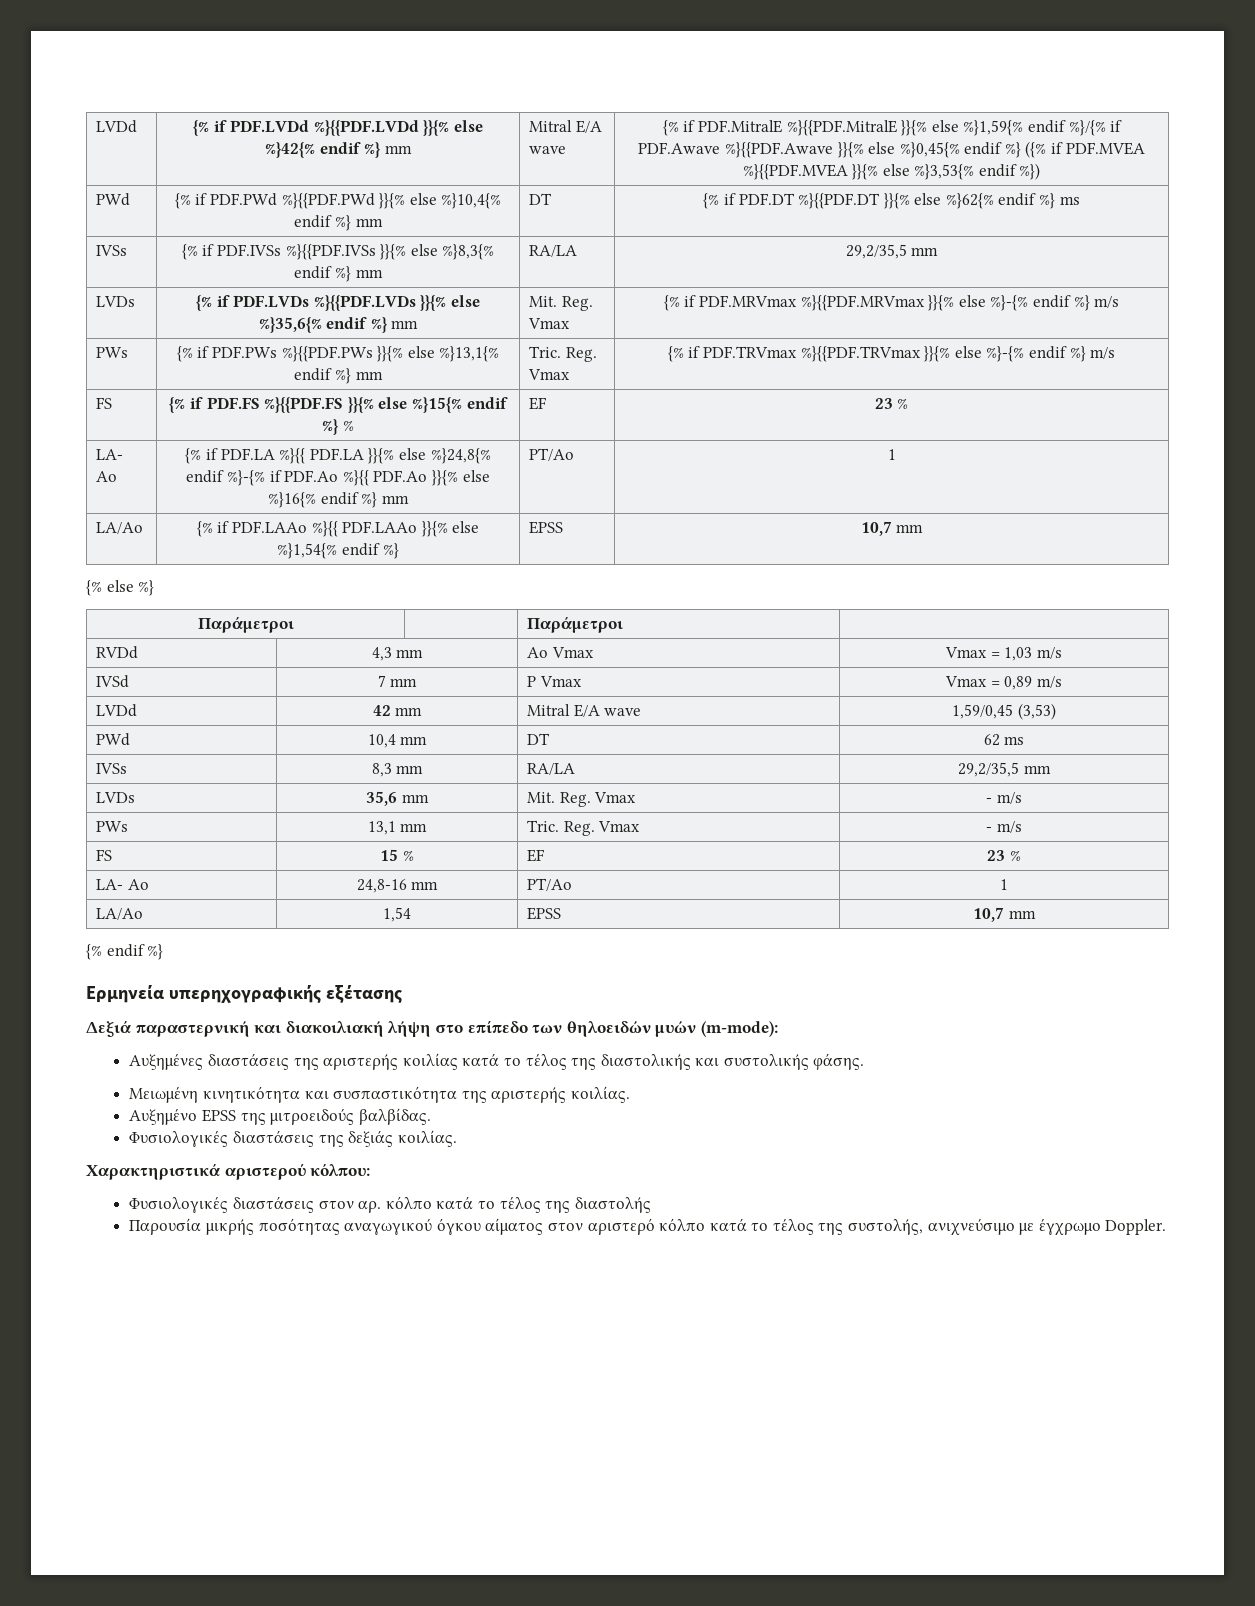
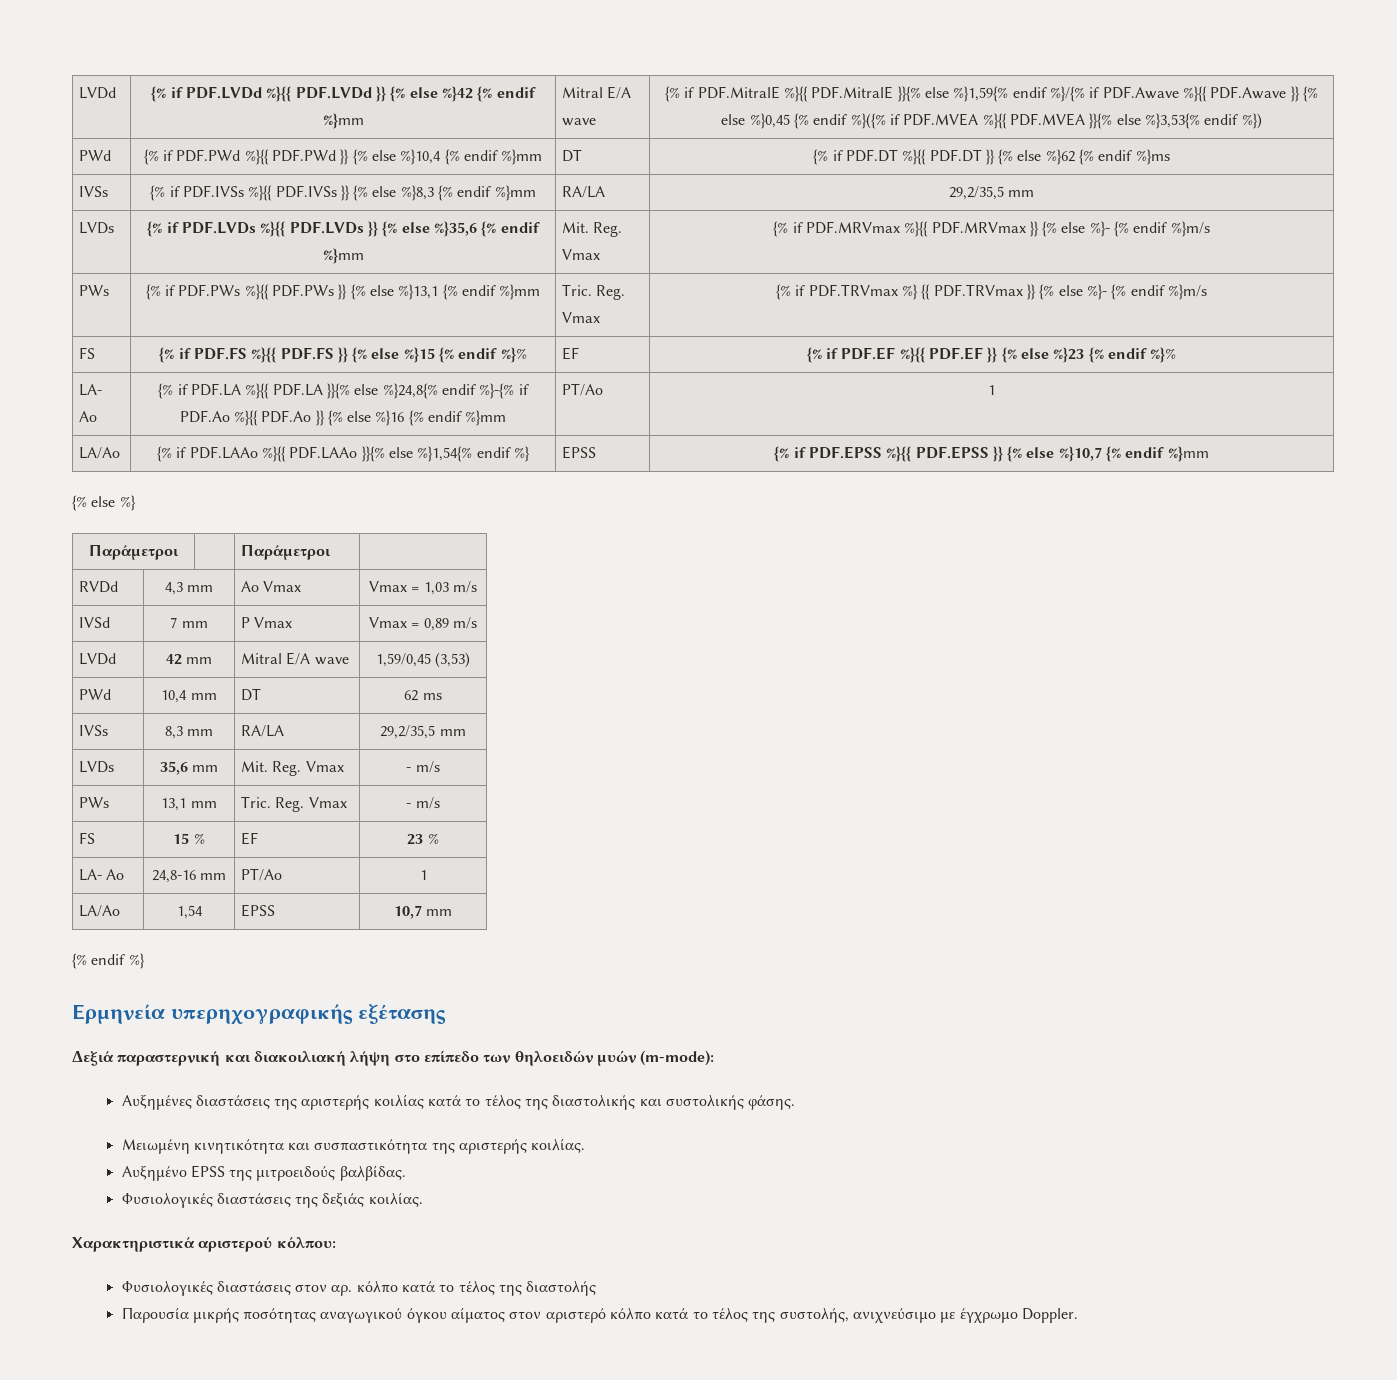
[313,120,483,136] [265,142,412,158] %}{{PDF.LVDd }}{% else %}42{% endif %} mm -> [266,86,536,102] [322,113,364,129] %}{{ PDF.LVDd }} {% else %}42 {% endif %}mm
[786,120,897,136] %}{{PDF.MitralE -> [784,86,894,102] %}{{ PDF.MitralE
[724,141,1145,158] [742,164,848,180] %}{{PDF.Awave }}{% else %}0,45{% endif %} ({% if PDF.MVEA %}{{PDF.MVEA -> [1182,86,1318,102] [721,113,1085,129] %}{{ PDF.Awave }} {% else %}0,45 {% endif %}({% if PDF.MVEA %}{{ PDF.MVEA
[281,193,502,209] [294,215,383,231] [529,193,553,205] [703,193,1080,209] [96,245,128,256] [181,244,495,260] [294,266,383,282] %}{{PDF.PWd }}{% else %}10,4{% endif %} mm | DT | {% if PDF.DT %}{{PDF.DT }}{% else %}62{% endif %} ms // IVSs | {% if PDF.IVSs %}{{PDF.IVSs }}{% else %}8,3{% endif %} mm -> [244,149,543,165] [562,149,583,162] [813,149,1170,165] [79,186,109,197] [150,185,536,201] %}{{ PDF.PWd }} {% else %}10,4 {% endif %}mm | DT | {% if PDF.DT %}{{ PDF.DT }} {% else %}62 {% endif %}ms // IVSs | {% if PDF.IVSs %}{{ PDF.IVSs }} {% else %}8,3 {% endif %}mm
[313,295,480,311] [258,317,419,333] %}{{PDF.LVDs }}{% else %}35,6{% endif %} mm -> [260,221,540,237] [322,248,364,264] %}{{ PDF.LVDs }} {% else %}35,6 {% endif %}mm
[800,295,1120,311] [96,347,129,358] [176,346,500,362] [294,368,383,384] %}{{PDF.MRVmax }}{% else %}-{% endif %} m/s // PWs | {% if PDF.PWs %}{{PDF.PWs }}{% else %}13,1{% endif %} mm -> [904,221,1210,237] [79,285,110,296] [145,284,541,300] %}{{ PDF.MRVmax }} {% else %}- {% endif %}m/s // PWs | {% if PDF.PWs %}{{ PDF.PWs }} {% else %}13,1 {% endif %}mm
[800,346,1116,362] [96,397,113,409] [169,397,508,413] [322,419,354,435] [529,397,548,410] [874,398,909,409] %}{{PDF.TRVmax }}{% else %}-{% endif %} m/s // FS | {% if PDF.FS %}{{PDF.FS }}{% else %}15{% endif %} % | EF | 23 % -> [902,284,1207,300] [79,347,96,359] [159,347,527,363] [562,347,580,360] [806,347,1177,363] %} {{ PDF.TRVmax }} {% else %}- {% endif %}m/s // FS | {% if PDF.FS %}{{ PDF.FS }} {% else %}15 {% endif %}% | EF | {% if PDF.EF %}{{ PDF.EF }} {% else %}23 {% endif %}%
[431,470,490,486] [268,492,409,508] }}{% else %}16{% endif %} mm -> [315,410,507,426] }} {% else %}16 {% endif %}mm
[860,521,924,536] 10,7 mm -> [774,446,1209,462] {% if PDF.EPSS %}{{ PDF.EPSS }} {% else %}10,7 {% endif %}mm

